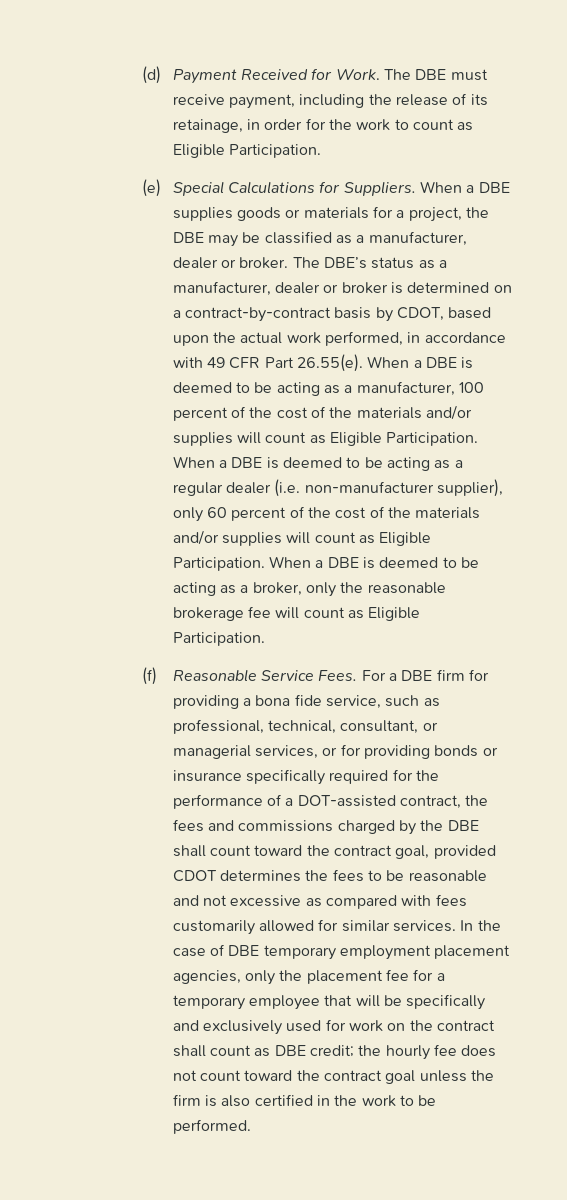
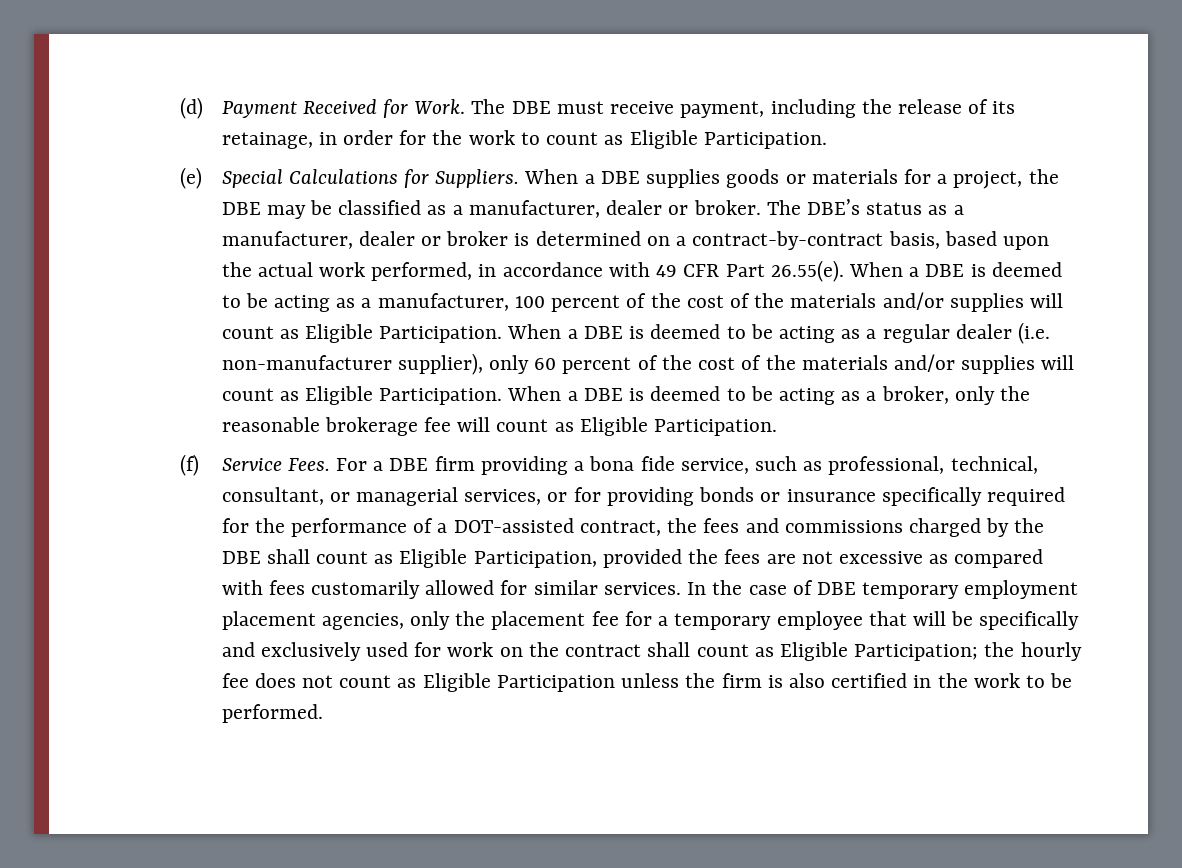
[334,307,444,322] basis by CDOT, -> [888,231,940,249] basis,
[172,669,257,682] Reasonable -> (200, 465) none
[468,669,489,681] for -> (475, 463) none
[254,845,496,859] [172,869,487,882] [172,895,199,906] toward the contract goal, provided CDOT determines the fees to be reasonable and -> [374,549,796,568] as Eligible Participation, provided the fees are
[274,1045,354,1057] DBE credit; -> [779,642,979,661] Eligible Participation;
[244,1070,416,1084] toward the contract goal -> [397,673,615,692] as Eligible Participation

